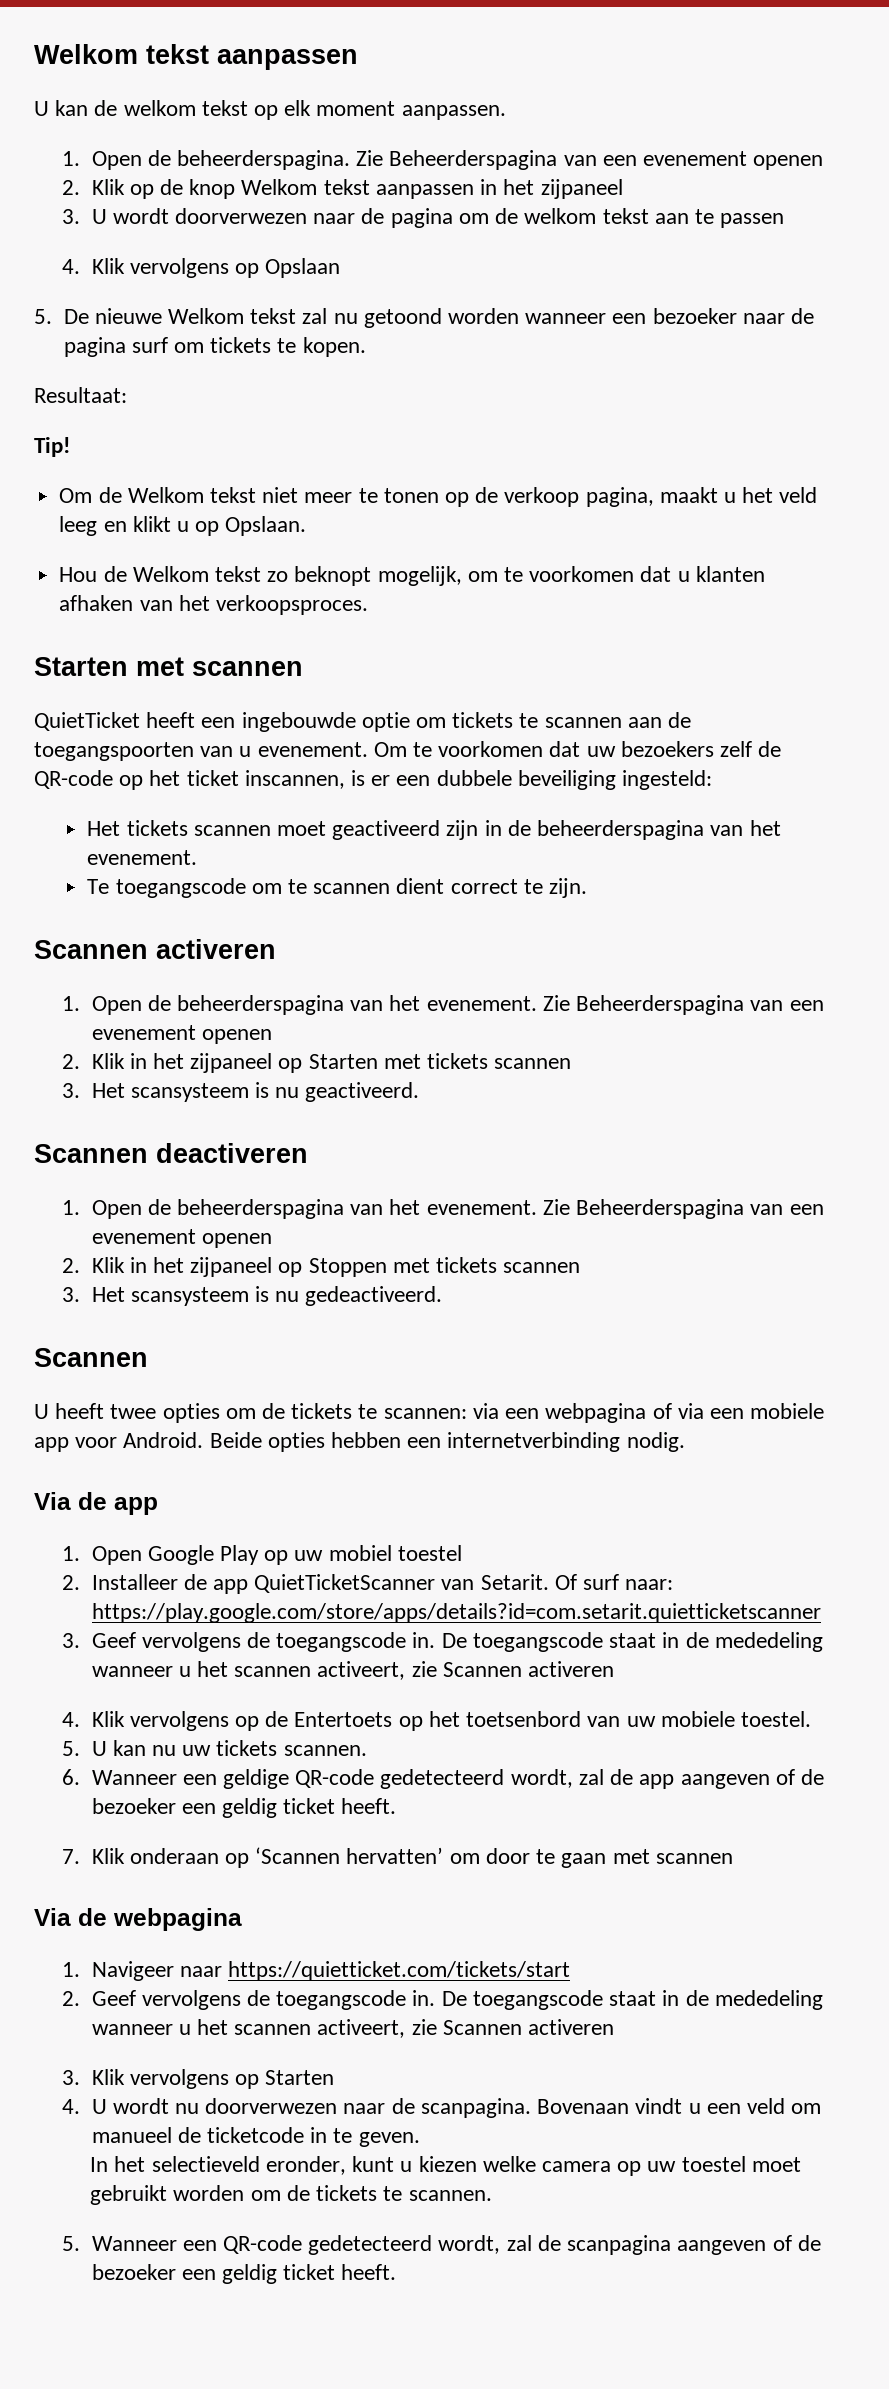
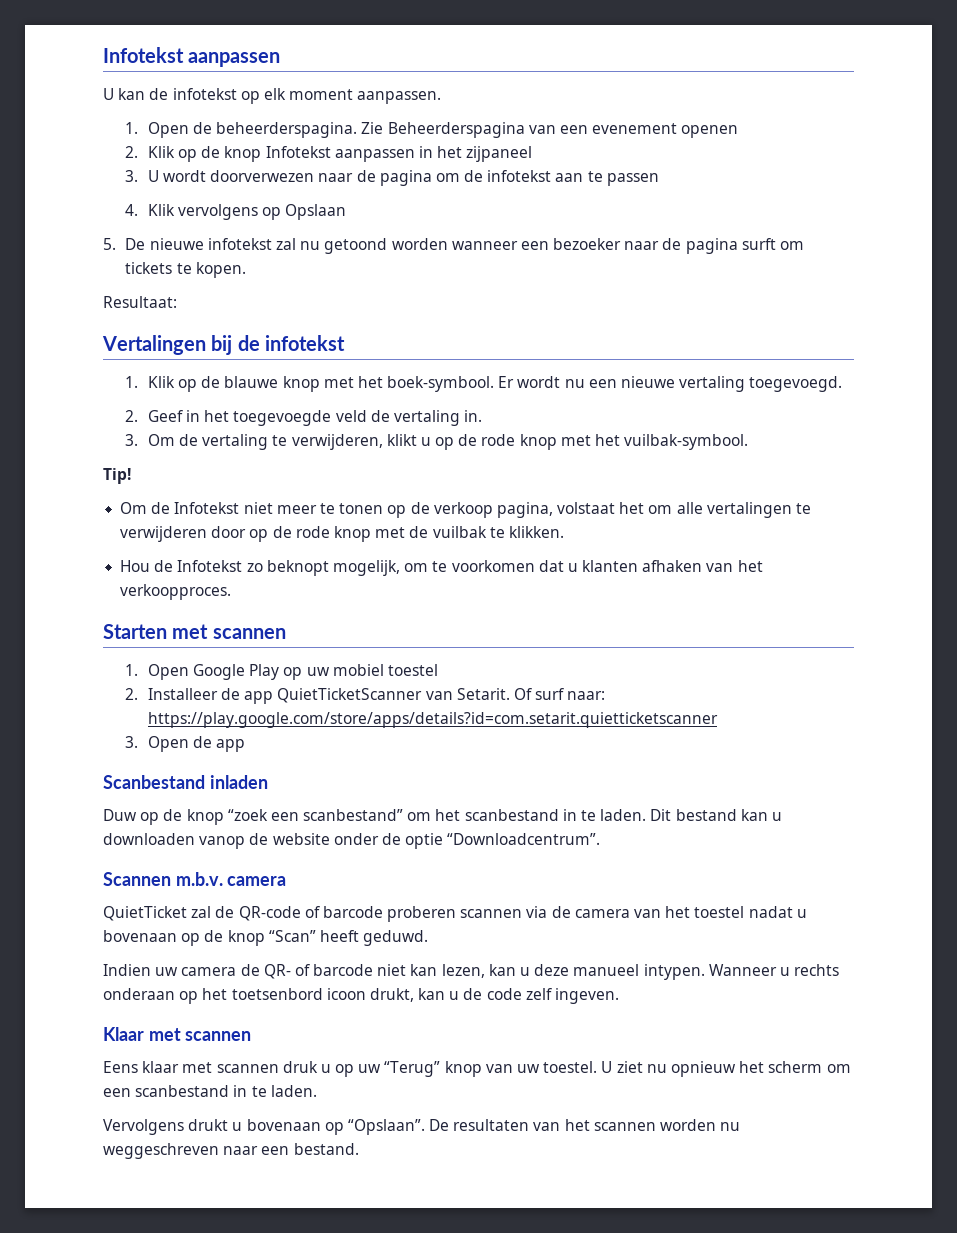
[34,44,209,64] Welkom tekst -> [103,47,184,63] Infotekst
[123,100,248,116] welkom tekst -> [172,88,237,100] infotekst
[241,179,370,195] Welkom tekst -> [265,146,331,158] Infotekst
[524,208,649,224] welkom tekst -> [487,170,552,182] infotekst
[167,308,297,324] Welkom tekst -> [207,238,272,250] infotekst
[131,337,168,353] surf -> [741,238,776,250] surft
(127, 395) none -> [102,335,345,355] [125,376,843,392] [125,410,483,426] [125,434,749,450] // Vertalingen bij de infotekst // 1. Klik op de blauwe knop met het boek-symbool. Er wordt nu een nieuwe vertaling toegevoegd. // 2. Geef in het toegevoegde veld de vertaling in. // 3. Om de vertaling te verwijderen, klikt u op de rode knop met het vuilbak-symbool.
[127,487,256,503] Welkom tekst -> [174,502,240,514] Infotekst
[659,487,818,503] [59,516,307,536] maakt u het veld leeg en klikt u op Opslaan. -> [557,502,812,518] [120,526,564,542] volstaat het om alle vertalingen te verwijderen door op de rode knop met de vuilbak te klikken.
[132,566,261,582] Welkom tekst -> [177,560,243,572] Infotekst
[215,595,368,615] verkoopsproces. -> [120,584,232,600] verkoopproces.
[34,712,692,732] [34,741,782,761] [34,770,713,790] [87,820,781,840] [87,850,198,865] [87,878,588,898] [34,939,276,959] [62,995,824,1015] [91,1025,272,1044] [62,1053,572,1073] [62,1082,420,1102] [34,1143,308,1163] [62,1199,824,1219] [91,1229,272,1248] [62,1257,581,1277] [62,1286,443,1306] [34,1348,148,1367] [34,1403,825,1423] [34,1432,685,1452] [34,1492,158,1515] // QuietTicket heeft een ingebouwde optie om tickets te scannen aan de toegangspoorten van u evenement. Om te voorkomen dat uw bezoekers zelf de QR-code op het ticket inscannen, is er een dubbele beveiliging ingesteld: // Het tickets scannen moet geactiveerd zijn in de beheerderspagina van het evenement. // Te toegangscode om te scannen dient correct te zijn. // Scannen activeren // 1. Open de beheerderspagina van het evenement. Zie Beheerderspagina van een evenement openen // 2. Klik in het zijpaneel op Starten met tickets scannen // 3. Het scansysteem is nu geactiveerd. // Scannen deactiveren // 1. Open de beheerderspagina van het evenement. Zie Beheerderspagina van een evenement openen // 2. Klik in het zijpaneel op Stoppen met tickets scannen // 3. Het scansysteem is nu gedeactiveerd. // Scannen // U heeft twee opties om de tickets te scannen: via een webpagina of via een mobiele app voor Android. Beide opties hebben een internetverbinding nodig. // Via de app -> (286, 633) none
[91,1632,823,1652] [91,1661,615,1680] [62,1711,811,1731] [62,1740,367,1756] [62,1769,824,1789] [91,1798,397,1818] [62,1847,733,1868] [34,1908,242,1931] [62,1961,571,1981] [62,1990,823,2010] [91,2019,615,2038] [62,2069,335,2089] [62,2098,822,2118] [91,2127,420,2147] [90,2156,801,2176] [90,2185,492,2205] [62,2235,821,2255] [91,2264,397,2284] Geef vervolgens de toegangscode in. De toegangscode staat in de mededeling wanneer u het scannen activeert, zie Scannen activeren // 4. Klik vervolgens op de Entertoets op het toetsenbord van uw mobiele toestel. // 5. U kan nu uw tickets scannen. // 6. Wanneer een geldige QR-code gedetecteerd wordt, zal de app aangeven of de bezoeker een geldig ticket heeft. // 7. Klik onderaan op ‘Scannen hervatten’ om door te gaan met scannen // Via de webpagina // 1. Navigeer naar https://quietticket.com/tickets/start // 2. Geef vervolgens de toegangscode in. De toegangscode staat in de mededeling wanneer u het scannen activeert, zie Scannen activeren // 3. Klik vervolgens op Starten // 4. U wordt nu doorverwezen naar de scanpagina. Bovenaan vindt u een veld om manueel de ticketcode in te geven. // In het selectieveld eronder, kunt u kiezen welke camera op uw toestel moet gebruikt worden om de tickets te scannen. // 5. Wanneer een QR-code gedetecteerd wordt, zal de scanpagina aangeven of de bezoeker een geldig ticket heeft. -> [147,736,246,752] [103,775,268,789] [103,809,782,825] [103,833,601,849] [103,872,287,886] [103,906,807,922] [103,930,429,946] [103,964,840,980] [103,988,620,1004] [103,1027,252,1041] [103,1061,851,1077] [103,1085,317,1097] [103,1119,741,1135] [103,1143,359,1159] Open de app // Scanbestand inladen // Duw op de knop “zoek een scanbestand” om het scanbestand in te laden. Dit bestand kan u downloaden vanop de website onder de optie “Downloadcentrum”. // Scannen m.b.v. camera // QuietTicket zal de QR-code of barcode proberen scannen via de camera van het toestel nadat u bovenaan op de knop “Scan” heeft geduwd. // Indien uw camera de QR- of barcode niet kan lezen, kan u deze manueel intypen. Wanneer u rechts onderaan op het toetsenbord icoon drukt, kan u de code zelf ingeven. // Klaar met scannen // Eens klaar met scannen druk u op uw “Terug” knop van uw toestel. U ziet nu opnieuw het scherm om een scanbestand in te laden. // Vervolgens drukt u bovenaan op “Opslaan”. De resultaten van het scannen worden nu weggeschreven naar een bestand.

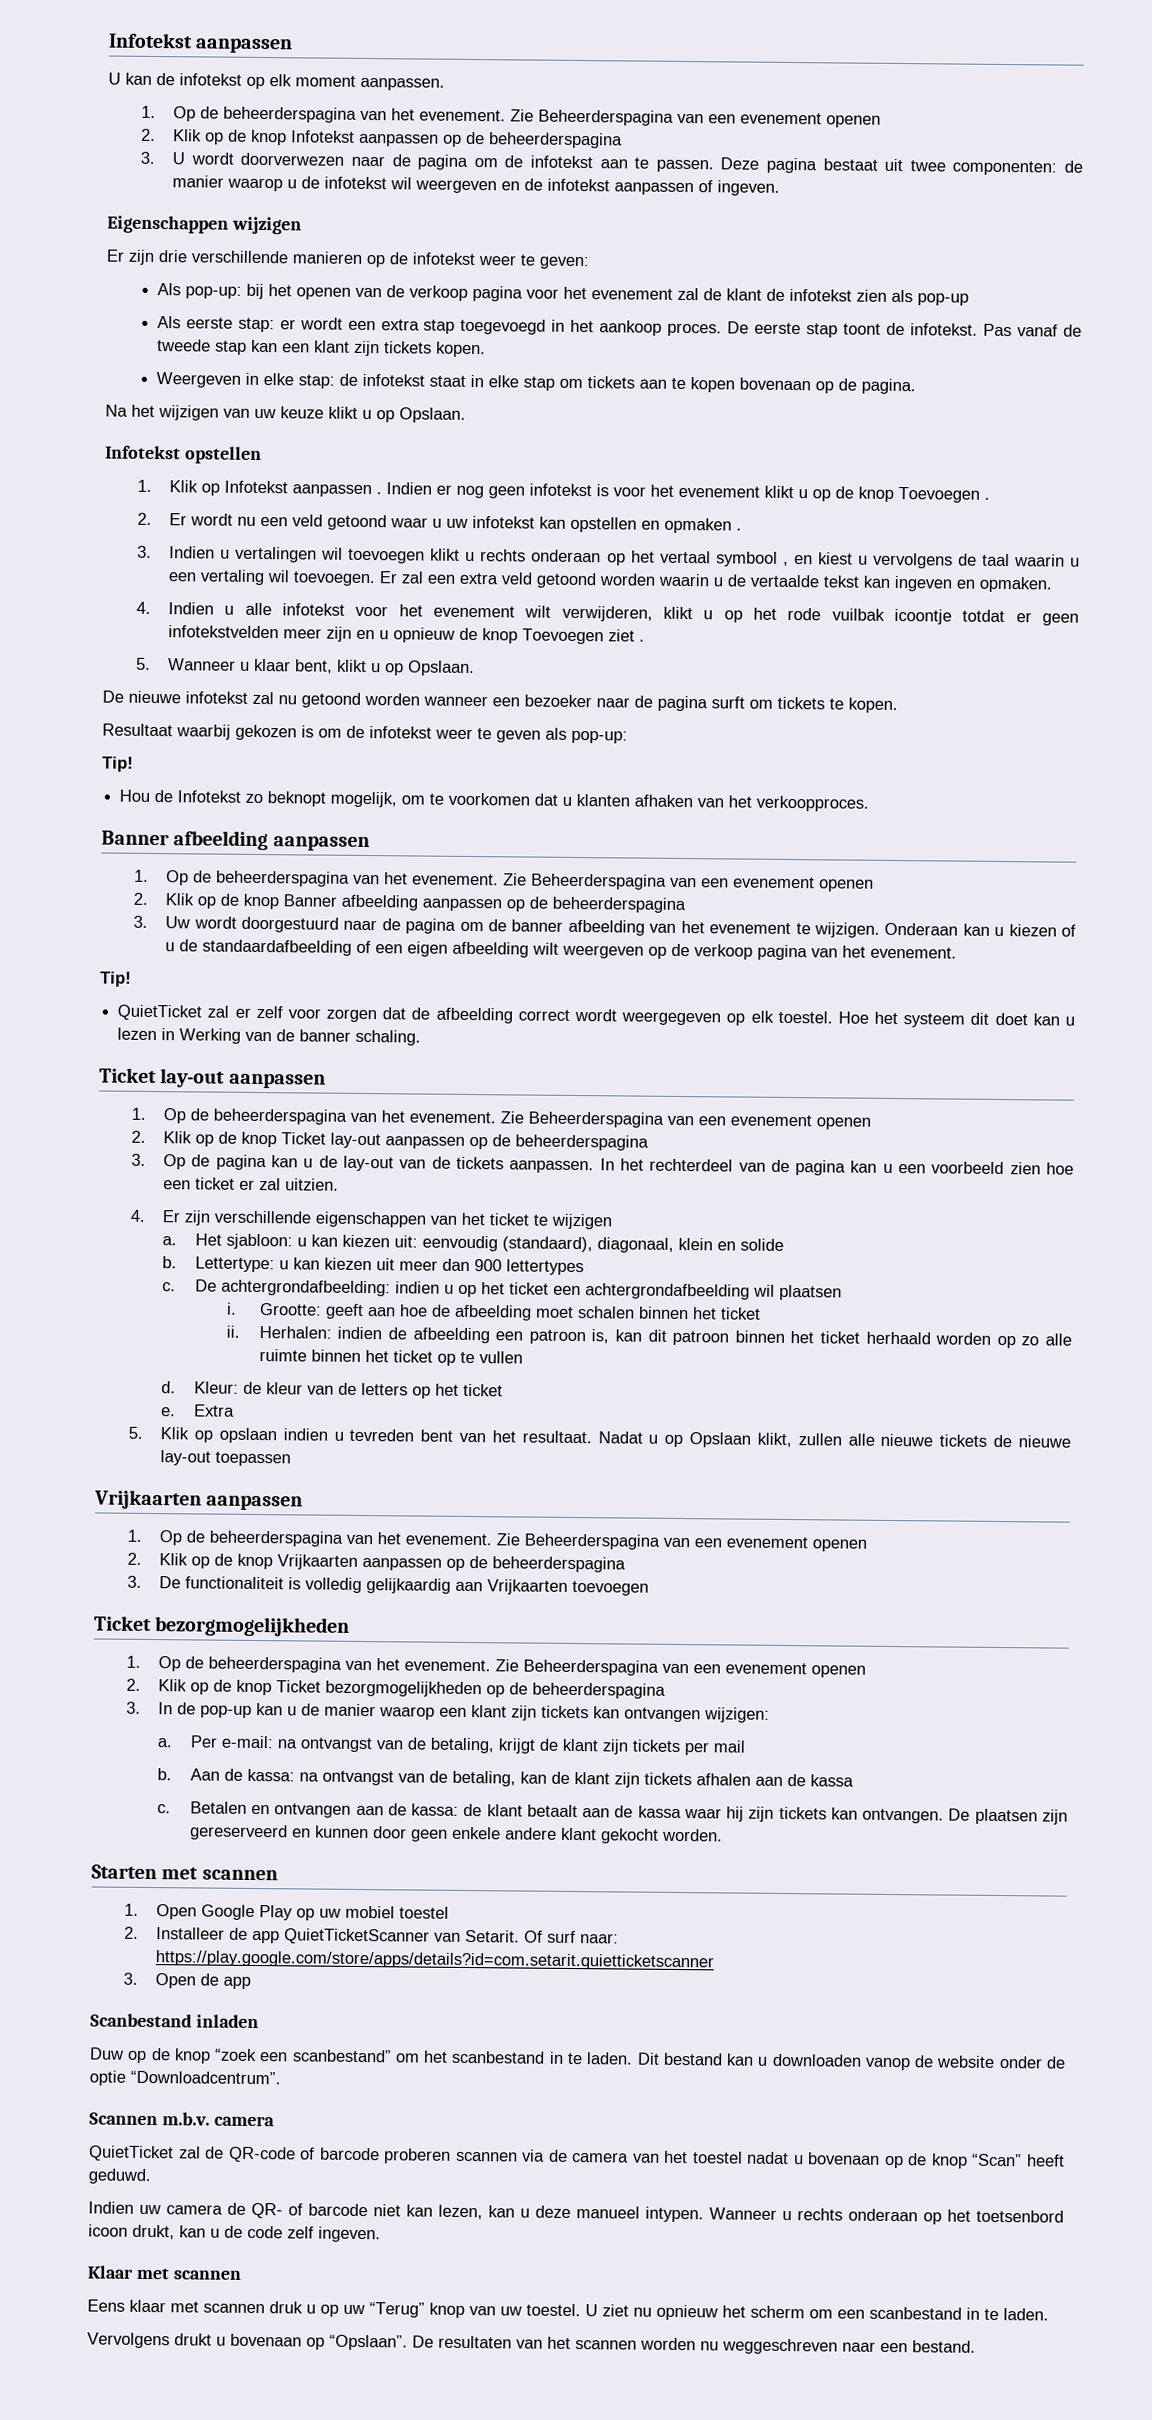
[147,122,358,138] Open de beheerderspagina. -> [173,106,507,123] Op de beheerderspagina van het evenement.
[418,146,533,162] in het zijpaneel -> [443,131,624,149] op de beheerderspagina
[606,173,659,186] [125,204,347,220] [103,238,116,250] passen // 4. Klik vervolgens op Opslaan // 5. -> [655,157,1083,176] [172,175,781,196] [107,215,302,235] [106,249,589,270] [156,283,969,306] [156,316,1082,338] [156,339,486,358] [155,372,916,395] [105,404,466,423] [105,445,262,464] [136,479,991,503] [136,512,743,534] [136,545,1081,569] [168,569,1053,593] [135,601,1080,626] [168,625,646,645] [135,657,476,677] passen. Deze pagina bestaat uit twee componenten: de manier waarop u de infotekst wil weergeven en de infotekst aanpassen of ingeven. // Eigenschappen wijzigen // Er zijn drie verschillende manieren op de infotekst weer te geven: // Als pop-up: bij het openen van de verkoop pagina voor het evenement zal de klant de infotekst zien als pop-up // Als eerste stap: er wordt een extra stap toegevoegd in het aankoop proces. De eerste stap toont de infotekst. Pas vanaf de tweede stap kan een klant zijn tickets kopen. // Weergeven in elke stap: de infotekst staat in elke stap om tickets aan te kopen bovenaan op de pagina. // Na het wijzigen van uw keuze klikt u op Opslaan. // Infotekst opstellen // 1. Klik op Infotekst aanpassen . Indien er nog geen infotekst is voor het evenement klikt u op de knop Toevoegen . // 2. Er wordt nu een veld getoond waar u uw infotekst kan opstellen en opmaken . // 3. Indien u vertalingen wil toevoegen klikt u rechts onderaan op het vertaal symbool , en kiest u vervolgens de taal waarin u een vertaling wil toevoegen. Er zal een extra veld getoond worden waarin u de vertaalde tekst kan ingeven en opmaken. // 4. Indien u alle infotekst voor het evenement wilt verwijderen, klikt u op het rode vuilbak icoontje totdat er geen infotekstvelden meer zijn en u opnieuw de knop Toevoegen ziet . // 5. Wanneer u klaar bent, klikt u op Opslaan. //
[103,296,177,308] [102,335,345,355] [125,376,843,392] [125,410,483,426] [125,434,749,450] [103,468,131,484] [120,502,812,518] [120,526,564,542] Resultaat: // Vertalingen bij de infotekst // 1. Klik op de blauwe knop met het boek-symbool. Er wordt nu een nieuwe vertaling toegevoegd. // 2. Geef in het toegevoegde veld de vertaling in. // 3. Om de vertaling te verwijderen, klikt u op de rode knop met het vuilbak-symbool. // Tip! // Om de Infotekst niet meer te tonen op de verkoop pagina, volstaat het om alle vertalingen te verwijderen door op de rode knop met de vuilbak te klikken. -> [102,723,628,744] [102,756,134,772] Resultaat waarbij gekozen is om de infotekst weer te geven als pop-up: // Tip!
(232, 592) none -> [101,830,370,852] [133,869,875,892] [132,892,687,914] [132,915,1076,938] [165,939,958,961] [100,971,132,987] [117,1004,1075,1028] [117,1027,422,1046] [99,1067,326,1089] [130,1107,872,1130] [130,1130,650,1151] [130,1153,1074,1176] [163,1177,340,1191] [129,1209,613,1230] [162,1233,784,1253] [162,1256,584,1276] [162,1279,842,1301] [226,1302,761,1321] [226,1325,1073,1349] [258,1349,523,1366] [161,1381,503,1399] [161,1404,235,1417] [127,1426,1071,1448] [160,1450,292,1467] [94,1489,304,1511] [126,1529,868,1552] [126,1552,627,1573] [126,1575,650,1596] [94,1615,351,1637] [125,1655,867,1678] [125,1678,667,1699] [125,1701,771,1723] [157,1735,746,1756] [157,1768,854,1788] [157,1801,1069,1825] [189,1824,723,1844] // Banner afbeelding aanpassen // 1. Op de beheerderspagina van het evenement. Zie Beheerderspagina van een evenement openen // 2. Klik op de knop Banner afbeelding aanpassen op de beheerderspagina // 3. Uw wordt doorgestuurd naar de pagina om de banner afbeelding van het evenement te wijzigen. Onderaan kan u kiezen of u de standaardafbeelding of een eigen afbeelding wilt weergeven op de verkoop pagina van het evenement. // Tip! // QuietTicket zal er zelf voor zorgen dat de afbeelding correct wordt weergegeven op elk toestel. Hoe het systeem dit doet kan u lezen in Werking van de banner schaling. // Ticket lay-out aanpassen // 1. Op de beheerderspagina van het evenement. Zie Beheerderspagina van een evenement openen // 2. Klik op de knop Ticket lay-out aanpassen op de beheerderspagina // 3. Op de pagina kan u de lay-out van de tickets aanpassen. In het rechterdeel van de pagina kan u een voorbeeld zien hoe een ticket er zal uitzien. // 4. Er zijn verschillende eigenschappen van het ticket te wijzigen // a. Het sjabloon: u kan kiezen uit: eenvoudig (standaard), diagonaal, klein en solide // b. Lettertype: u kan kiezen uit meer dan 900 lettertypes // c. De achtergrondafbeelding: indien u op het ticket een achtergrondafbeelding wil plaatsen // i. Grootte: geeft aan hoe de afbeelding moet schalen binnen het ticket // ii. Herhalen: indien de afbeelding een patroon is, kan dit patroon binnen het ticket herhaald worden op zo alle ruimte binnen het ticket op te vullen // d. Kleur: de kleur van de letters op het ticket // e. Extra // 5. Klik op opslaan indien u tevreden bent van het resultaat. Nadat u op Opslaan klikt, zullen alle nieuwe tickets de nieuwe lay-out toepassen // Vrijkaarten aanpassen // 1. Op de beheerderspagina van het evenement. Zie Beheerderspagina van een evenement openen // 2. Klik op de knop Vrijkaarten aanpassen op de beheerderspagina // 3. De functionaliteit is volledig gelijkaardig aan Vrijkaarten toevoegen // Ticket bezorgmogelijkheden // 1. Op de beheerderspagina van het evenement. Zie Beheerderspagina van een evenement openen // 2. Klik op de knop Ticket bezorgmogelijkheden op de beheerderspagina // 3. In de pop-up kan u de manier waarop een klant zijn tickets kan ontvangen wijzigen: // a. Per e-mail: na ontvangst van de betaling, krijgt de klant zijn tickets per mail // b. Aan de kassa: na ontvangst van de betaling, kan de klant zijn tickets afhalen aan de kassa // c. Betalen en ontvangen aan de kassa: de klant betaalt aan de kassa waar hij zijn tickets kan ontvangen. De plaatsen zijn gereserveerd en kunnen door geen enkele andere klant gekocht worden.

